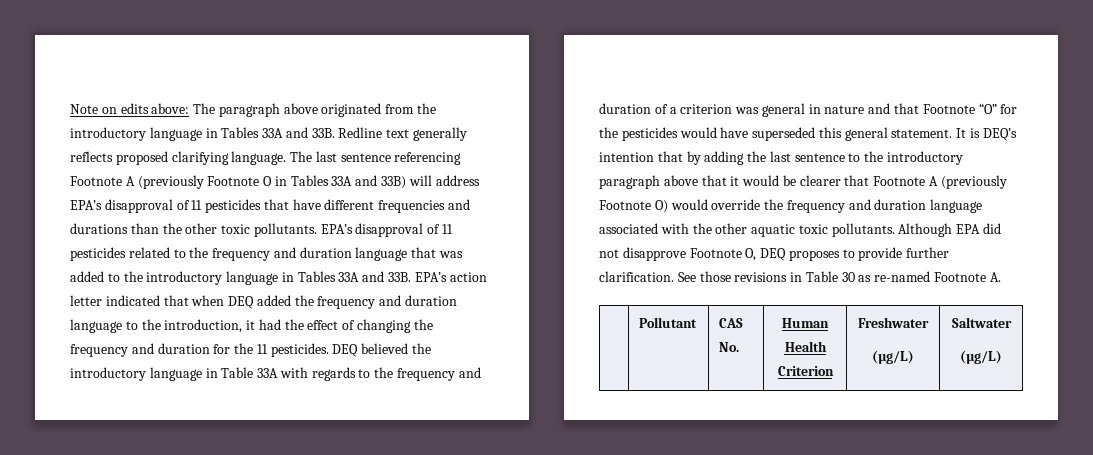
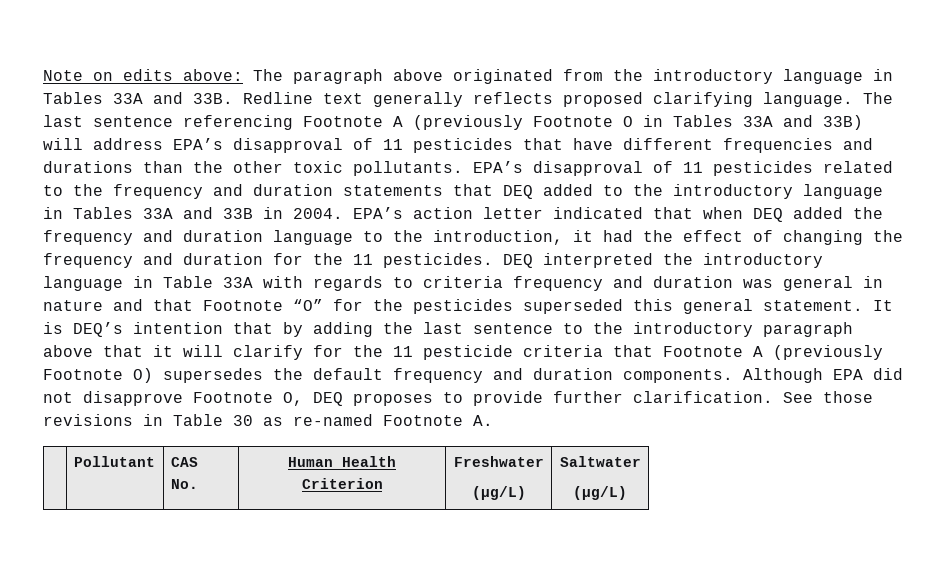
[355,247,464,261] language that was -> [343,184,533,199] statements that DEQ
[388,272,412,282] 33B. -> [223,207,343,219] 33B in 2004.
[361,343,409,354] believed -> [543,253,653,268] interpreted
[374,367,481,381] [599,103,733,114] the frequency and duration of a criterion -> [423,276,733,291] criteria frequency and duration
[679,127,749,138] would have -> (513, 306) none
[742,175,841,186] would be clearer -> [183,345,603,360] will clarify for the 11 pesticide criteria
[670,199,983,213] [599,223,895,237] would override the frequency and duration language associated with the other aquatic toxic pollutants. -> [163,368,733,383] supersedes the default frequency and duration components.

